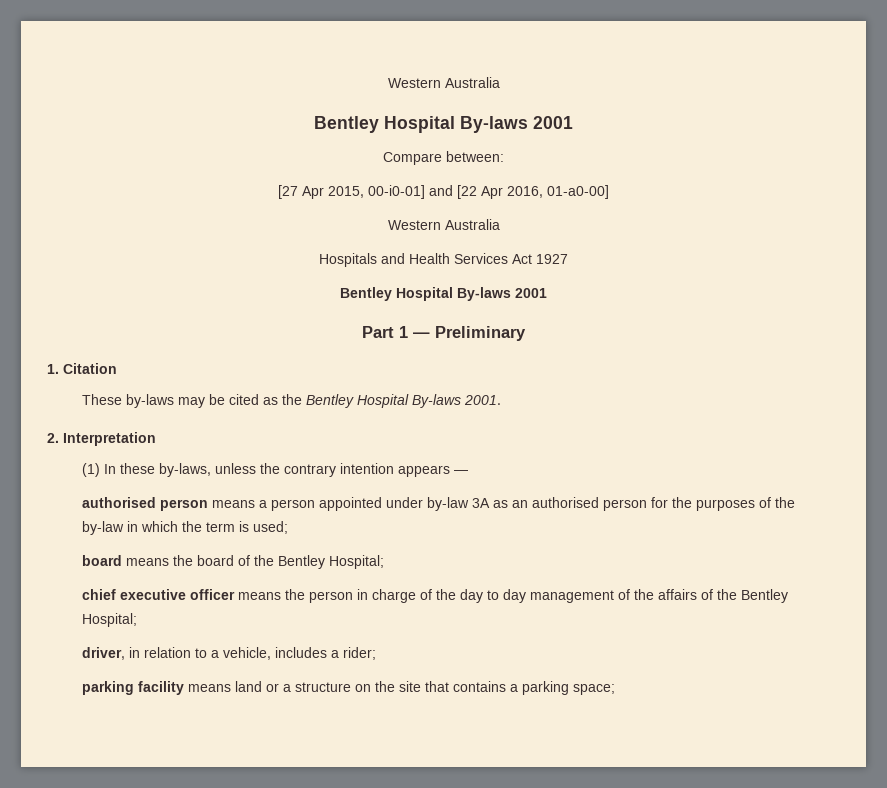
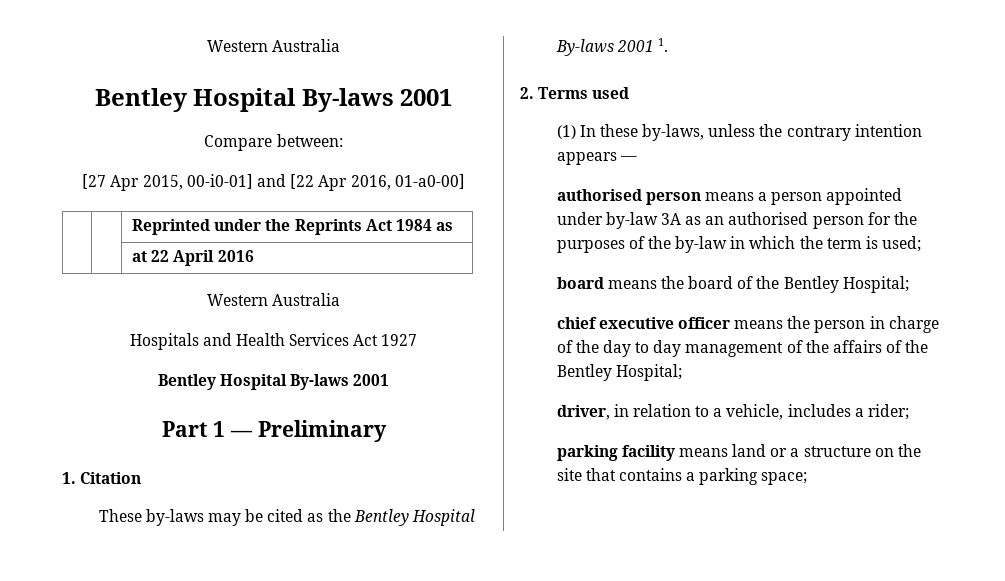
(609, 192) none -> [131,219,454,235] [131,250,254,266] // | | Reprinted under the Reprints Act 1984 as // | | at 22 April 2016
[464,395,502,405] 2001. -> [616,38,668,52] 2001 1.
[63,432,156,446] Interpretation -> [538,87,630,99] Terms used

